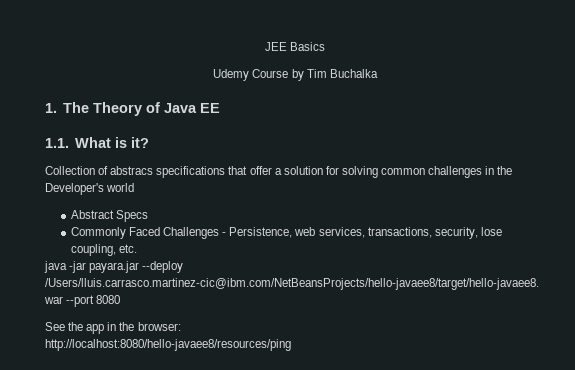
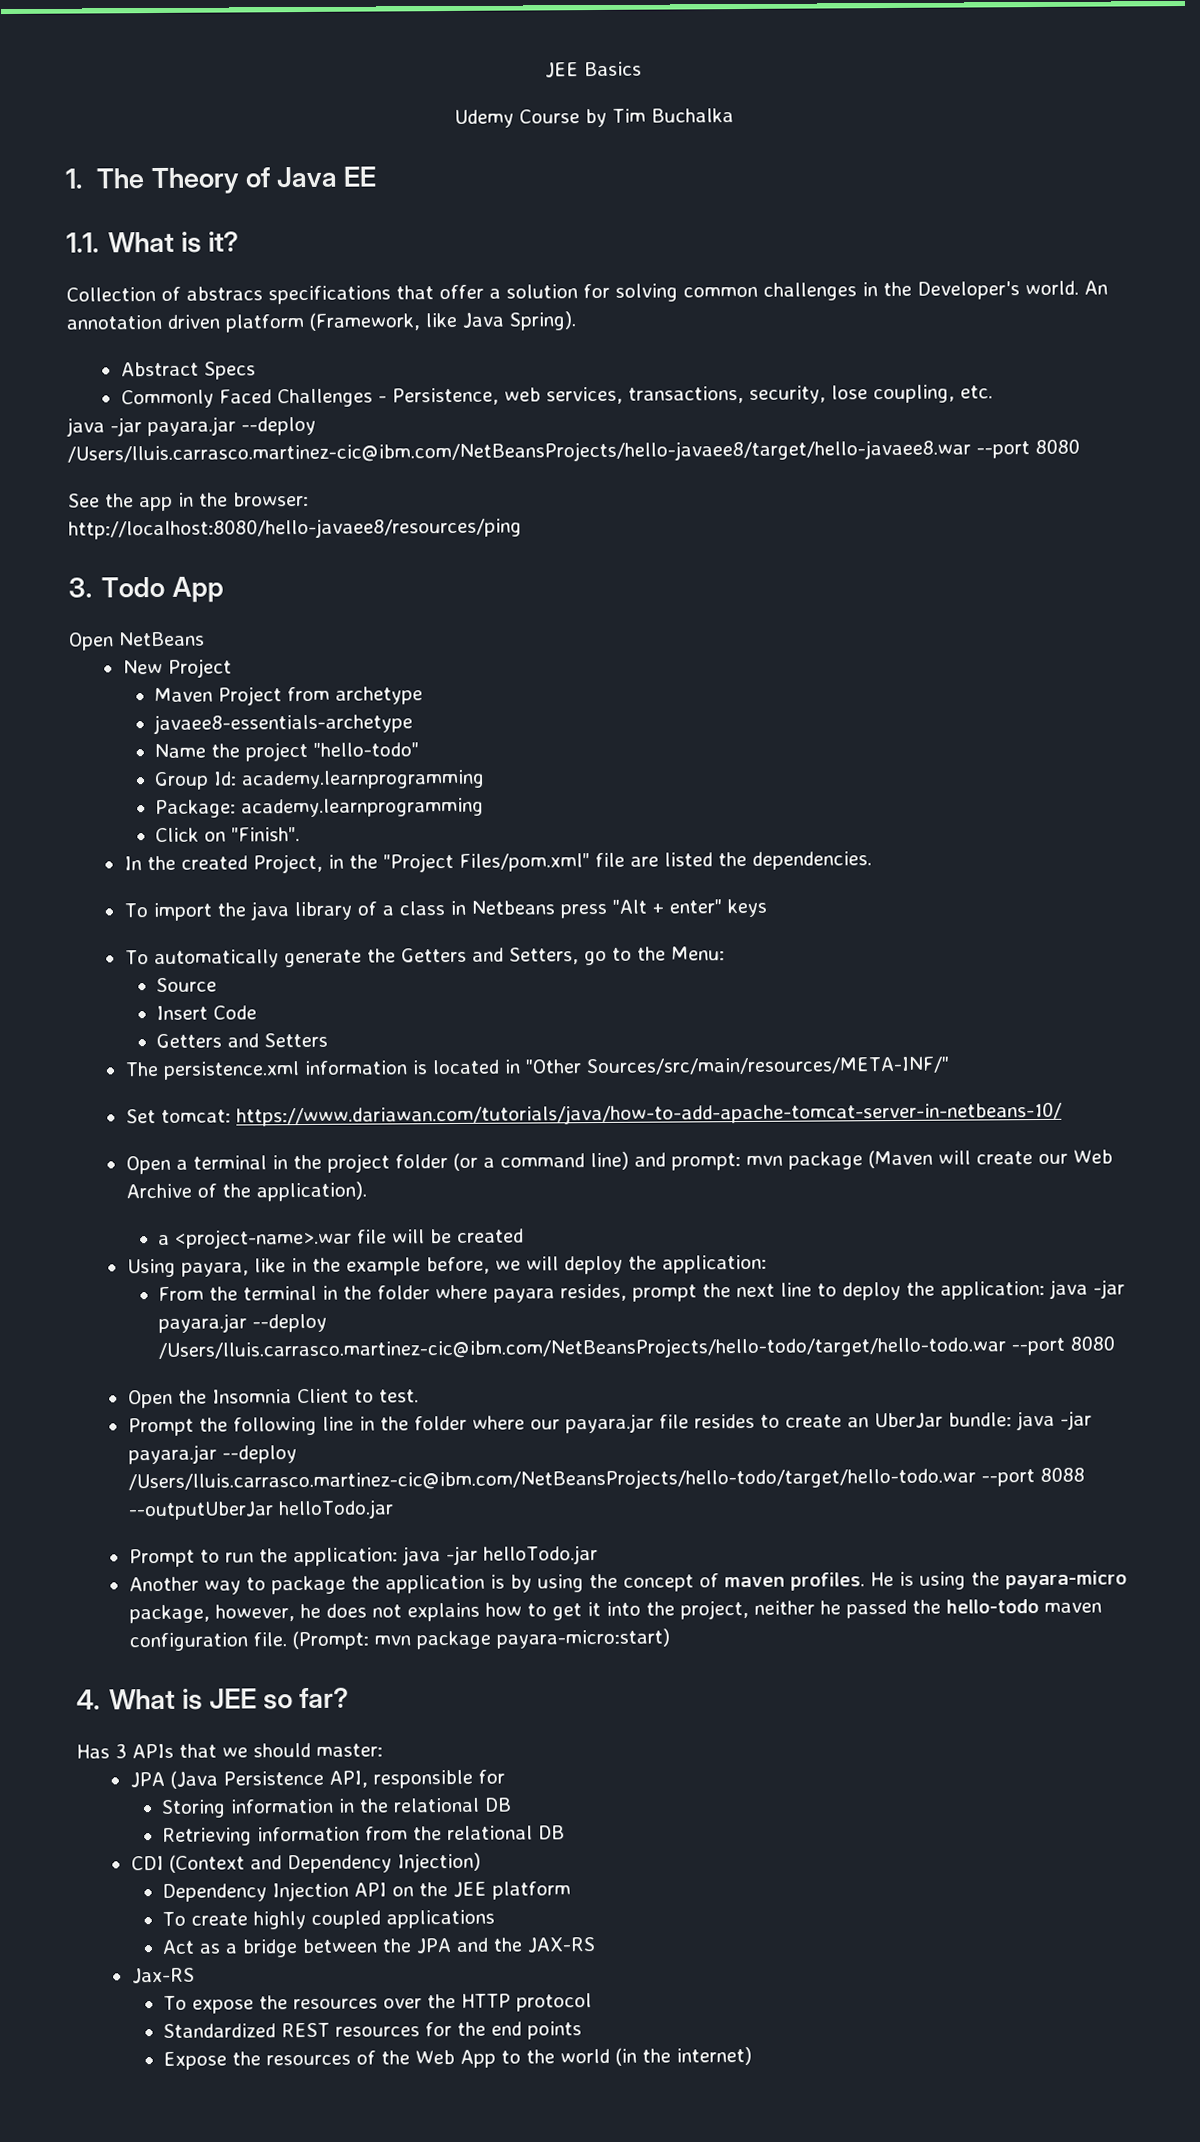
[106,183,135,192] world -> [1025,280,1108,296] [66,311,576,333] world. An annotation driven platform (Framework, like Java Spring).
(291, 345) none -> [68,576,224,603] [69,631,205,651] [122,658,232,678] [154,686,424,706] [153,713,414,735] [154,741,420,762] [154,769,486,791] [155,797,485,819] [155,827,301,843] [123,851,872,874] [123,898,767,922] [124,946,725,969] [156,977,218,993] [156,1005,258,1021] [156,1032,329,1049] [124,1056,950,1080] [125,1101,1062,1127] [125,1149,1113,1175] [125,1181,367,1202] [158,1228,525,1249] [126,1254,767,1278] [158,1279,1126,1303] [158,1313,328,1334] [158,1335,1116,1362] [127,1388,419,1409] [127,1410,1092,1437] [127,1444,297,1465] [127,1466,1085,1493] [127,1499,394,1521] [128,1545,598,1568] [128,1570,1127,1595] [128,1599,1102,1624] [128,1628,670,1652] [76,1687,350,1710] [76,1742,383,1759] [129,1769,505,1789] [161,1797,513,1818] [162,1825,566,1846] [130,1852,481,1874] [162,1881,572,1902] [162,1909,496,1930] [162,1937,596,1958] [131,1967,195,1984] [163,1993,593,2014] [163,2021,583,2040] [163,2046,753,2070] // 3. Todo App // Open NetBeans // New Project // Maven Project from archetype // javaee8-essentials-archetype // Name the project "hello-todo" // Group Id: academy.learnprogramming // Package: academy.learnprogramming // Click on "Finish". // In the created Project, in the "Project Files/pom.xml" file are listed the dependencies. // To import the java library of a class in Netbeans press "Alt + enter" keys // To automatically generate the Getters and Setters, go to the Menu: // Source // Insert Code // Getters and Setters // The persistence.xml information is located in "Other Sources/src/main/resources/META-INF/" // Set tomcat: https://www.dariawan.com/tutorials/java/how-to-add-apache-tomcat-server-in-netbeans-10/ // Open a terminal in the project folder (or a command line) and prompt: mvn package (Maven will create our Web Archive of the application). // a <project-name>.war file will be created // Using payara, like in the example before, we will deploy the application: // From the terminal in the folder where payara resides, prompt the next line to deploy the application: java -jar payara.jar --deploy /Users/lluis.carrasco.martinez-cic@ibm.com/NetBeansProjects/hello-todo/target/hello-todo.war --port 8080 // Open the Insomnia Client to test. // Prompt the following line in the folder where our payara.jar file resides to create an UberJar bundle: java -jar payara.jar --deploy /Users/lluis.carrasco.martinez-cic@ibm.com/NetBeansProjects/hello-todo/target/hello-todo.war --port 8088 --outputUberJar helloTodo.jar // Prompt to run the application: java -jar helloTodo.jar // Another way to package the application is by using the concept of maven profiles. He is using the payara-micro package, however, he does not explains how to get it into the project, neither he passed the hello-todo maven configuration file. (Prompt: mvn package payara-micro:start) // 4. What is JEE so far? // Has 3 APIs that we should master: // JPA (Java Persistence API, responsible for // Storing information in the relational DB // Retrieving information from the relational DB // CDI (Context and Dependency Injection) // Dependency Injection API on the JEE platform // To create highly coupled applications // Act as a bridge between the JPA and the JAX-RS // Jax-RS // To expose the resources over the HTTP protocol // Standardized REST resources for the end points // Expose the resources of the Web App to the world (in the internet)

